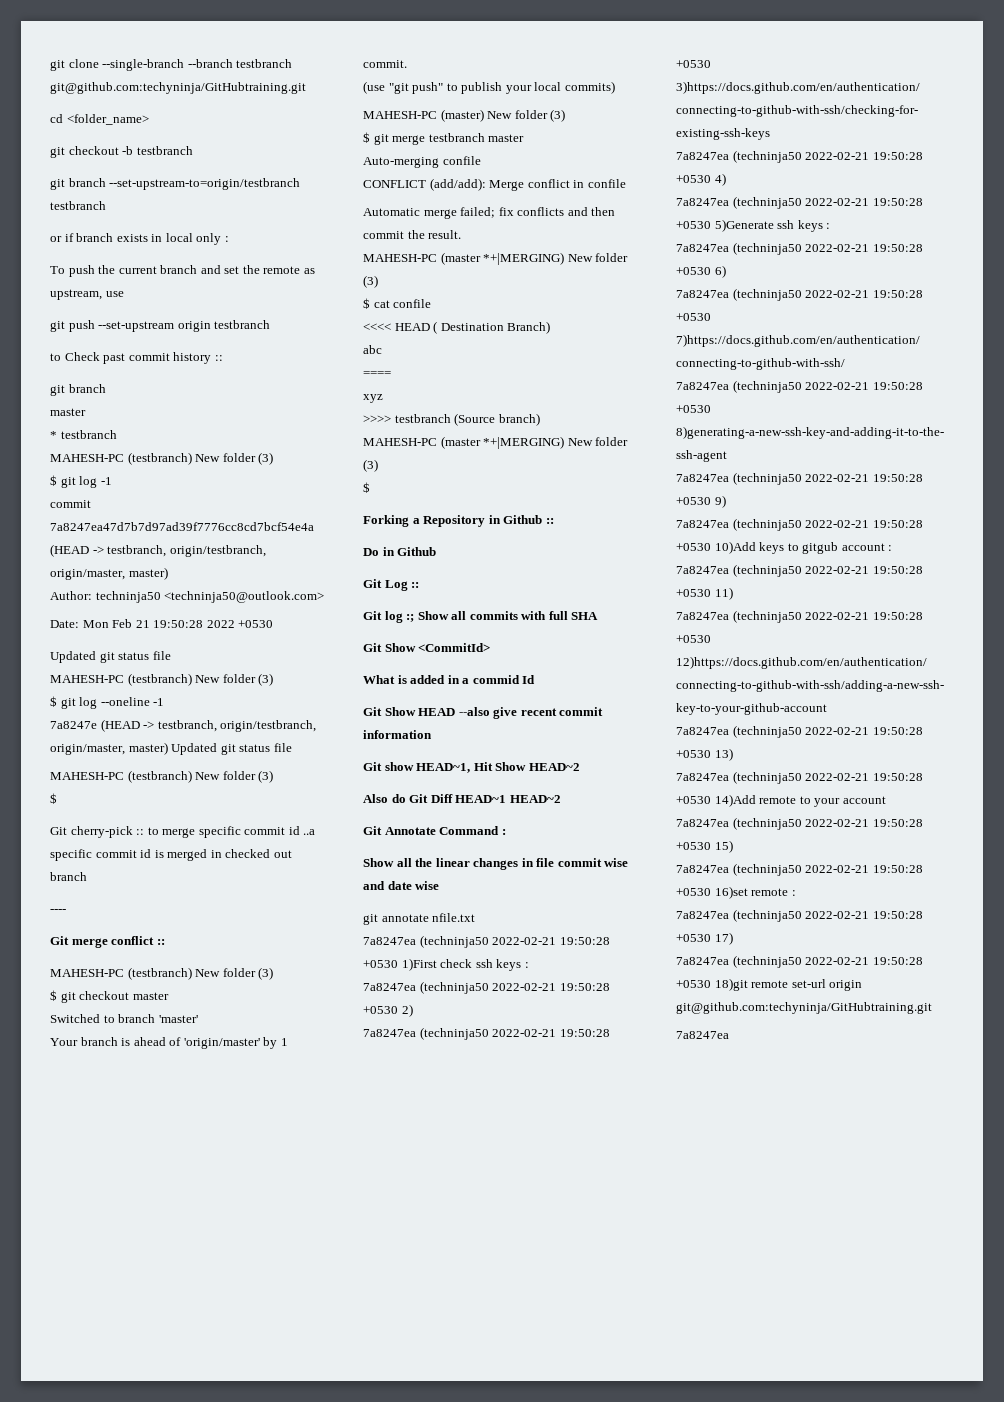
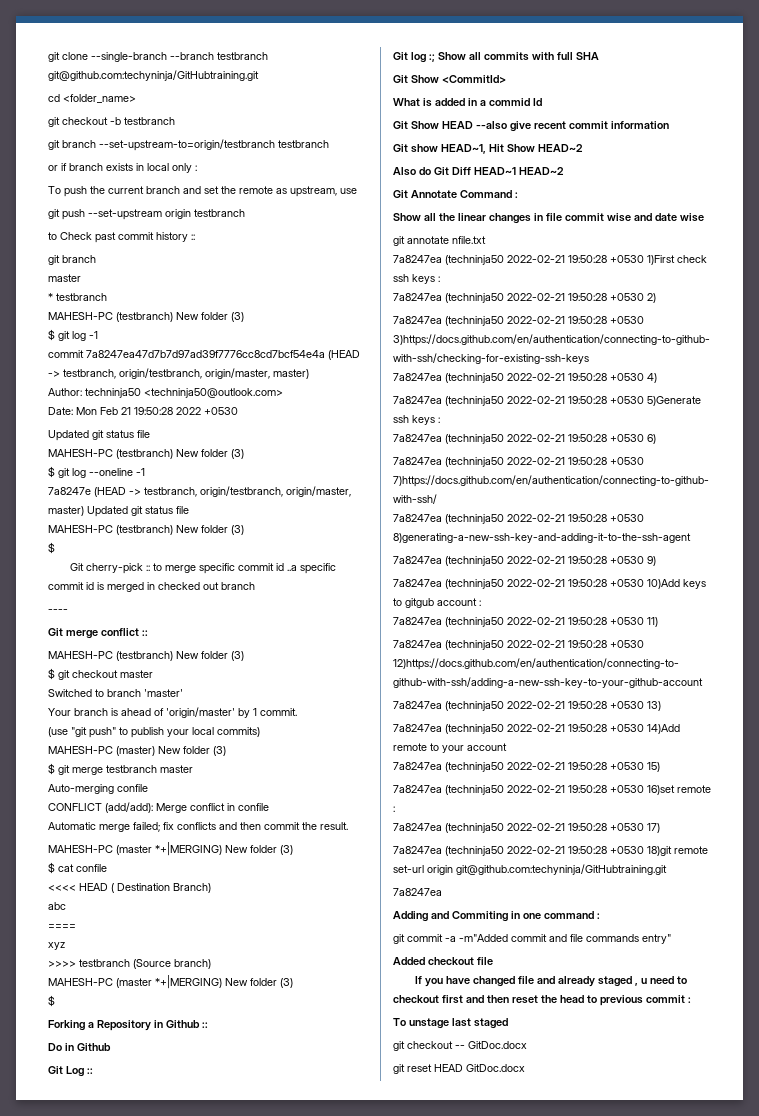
(729, 1035) none -> [393,911,600,922] [393,934,671,944] [393,957,493,965] [414,976,687,987] [393,995,691,1006] [393,1018,508,1029] [393,1041,527,1051] [393,1064,525,1074] // Adding and Commiting in one command : // git commit -a -m"Added commit and file commands entry" // Added checkout file // If you have changed file and already staged , u need to checkout first and then reset the head to previous commit : // To unstage last staged // git checkout -- GitDoc.docx // git reset HEAD GitDoc.docx

